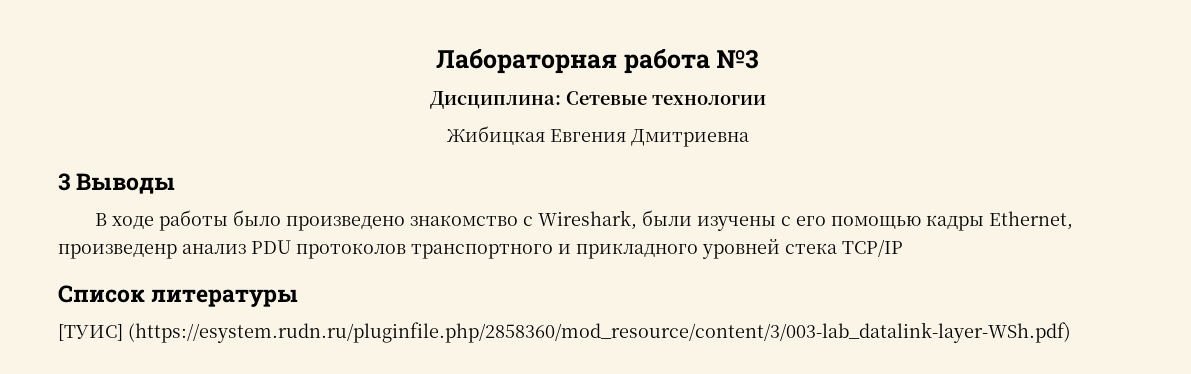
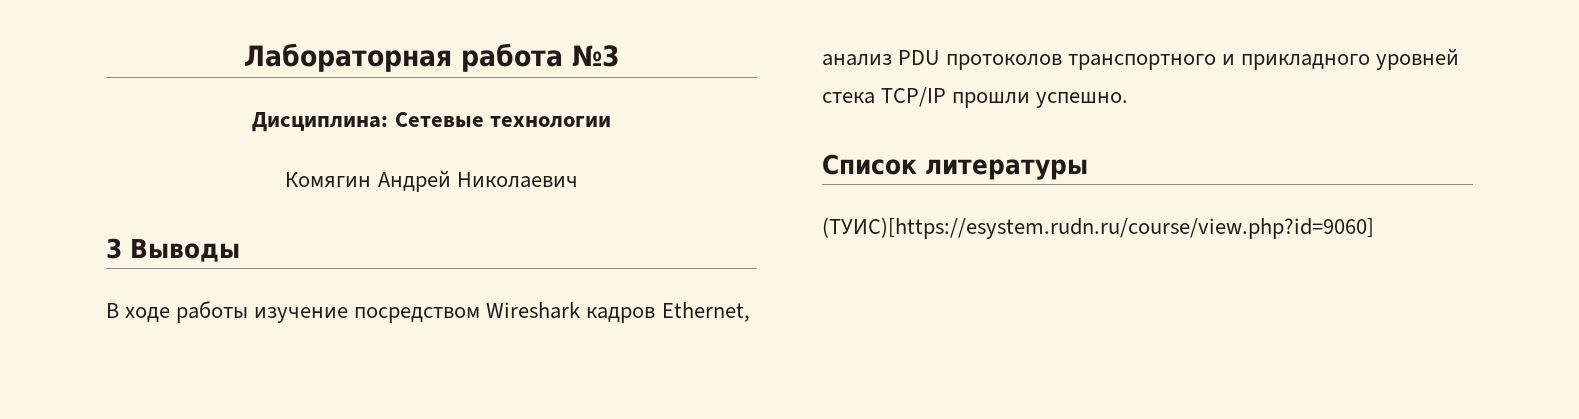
[446,126,749,147] Жибицкая Евгения Дмитриевна -> [285,170,578,192] Комягин Андрей Николаевич
[233,210,1074,231] [58,244,177,259] было произведено знакомство с Wireshark, были изучены с его помощью кадры Ethernet, произведенр -> [254,302,750,323] изучение посредством Wireshark кадров Ethernet,
(903, 248) none -> [952,92,1129,108] прошли успешно.
[58,322,1071,343] [ТУИС] (https://esystem.rudn.ru/pluginfile.php/2858360/mod_resource/content/3/003-lab_datalink-layer-WSh.pdf) -> [822,217,1374,239] (ТУИС)[https://esystem.rudn.ru/course/view.php?id=9060]

